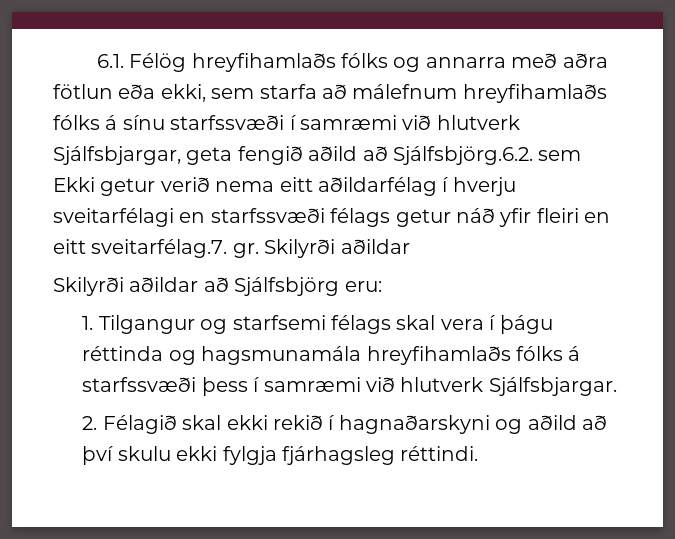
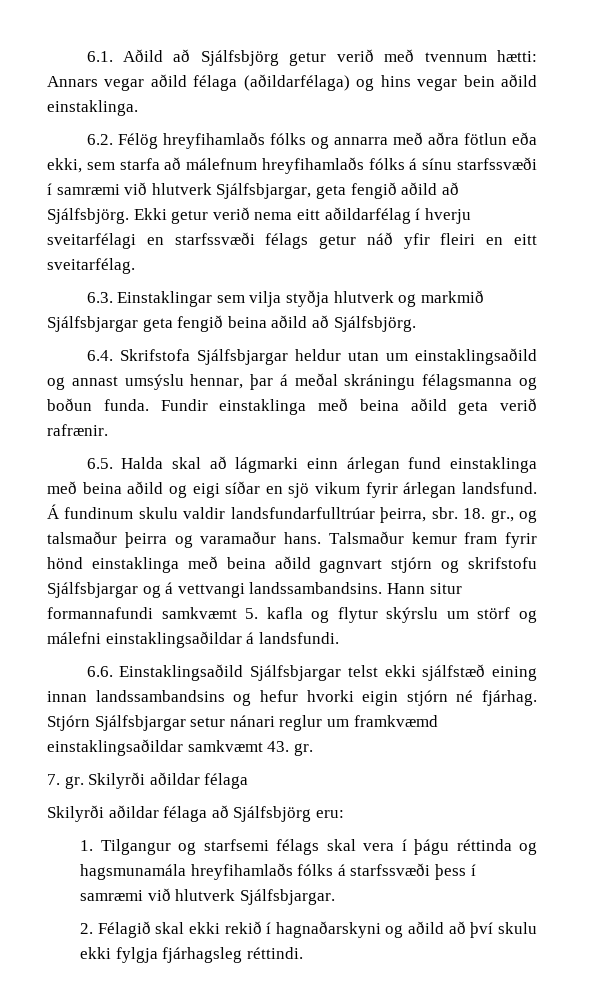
(124, 61) none -> [122,49,537,66] [47,74,538,91] [47,100,138,116] [86,134,113,145] Aðild að Sjálfsbjörg getur verið með tvennum hætti: Annars vegar aðild félaga (aðildarfélaga) og hins vegar bein aðild einstaklinga. // 6.2.
[393,146,582,165] Sjálfsbjörg.6.2. sem -> [47,208,129,224] Sjálfsbjörg.
[91,239,228,258] sveitarfélag.7. -> [47,258,135,274] [86,290,484,307] [47,315,416,332] [86,348,537,365] [47,373,537,390] [47,398,537,415] [47,424,108,436] [86,456,537,473] [47,481,537,498] [47,504,538,523] [47,531,537,548] [47,556,537,573] [47,582,462,598] [47,607,537,623] [47,631,339,648] [86,664,537,681] [47,690,537,706] [47,715,438,731] [47,739,313,756] [47,774,60,785] sveitarfélag. // 6.3. Einstaklingar sem vilja styðja hlutverk og markmið Sjálfsbjargar geta fengið beina aðild að Sjálfsbjörg. // 6.4. Skrifstofa Sjálfsbjargar heldur utan um einstaklingsaðild og annast umsýslu hennar, þar á meðal skráningu félagsmanna og boðun funda. Fundir einstaklinga með beina aðild geta verið rafrænir. // 6.5. Halda skal að lágmarki einn árlegan fund einstaklinga með beina aðild og eigi síðar en sjö vikum fyrir árlegan landsfund. Á fundinum skulu valdir landsfundarfulltrúar þeirra, sbr. 18. gr., og talsmaður þeirra og varamaður hans. Talsmaður kemur fram fyrir hönd einstaklinga með beina aðild gagnvart stjórn og skrifstofu Sjálfsbjargar og á vettvangi landssambandsins. Hann situr formannafundi samkvæmt 5. kafla og flytur skýrslu um störf og málefni einstaklingsaðildar á landsfundi. // 6.6. Einstaklingsaðild Sjálfsbjargar telst ekki sjálfstæð eining innan landssambandsins og hefur hvorki eigin stjórn né fjárhag. Stjórn Sjálfsbjargar setur nánari reglur um framkvæmd einstaklingsaðildar samkvæmt 43. gr. // 7.
[53,277,199,296] // Skilyrði aðildar -> [204,773,249,789] [47,805,208,822] félaga // Skilyrði aðildar félaga

